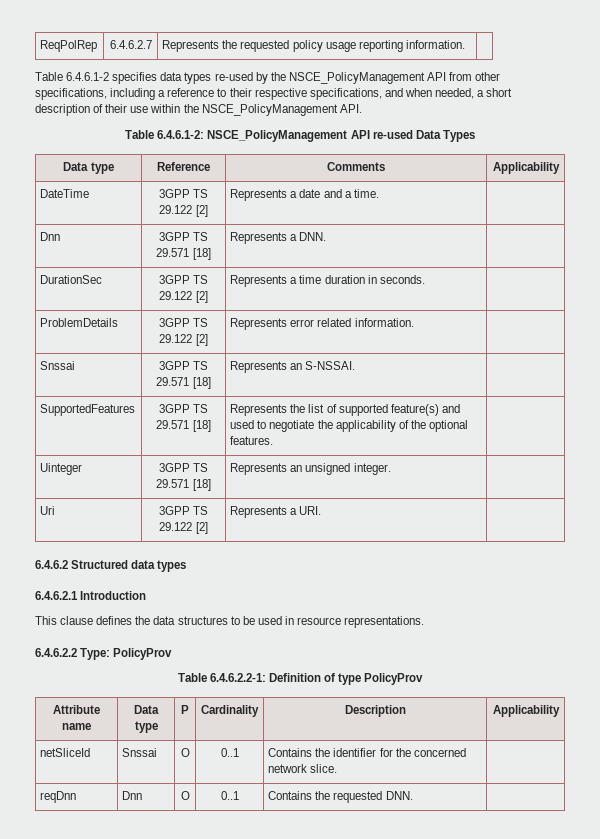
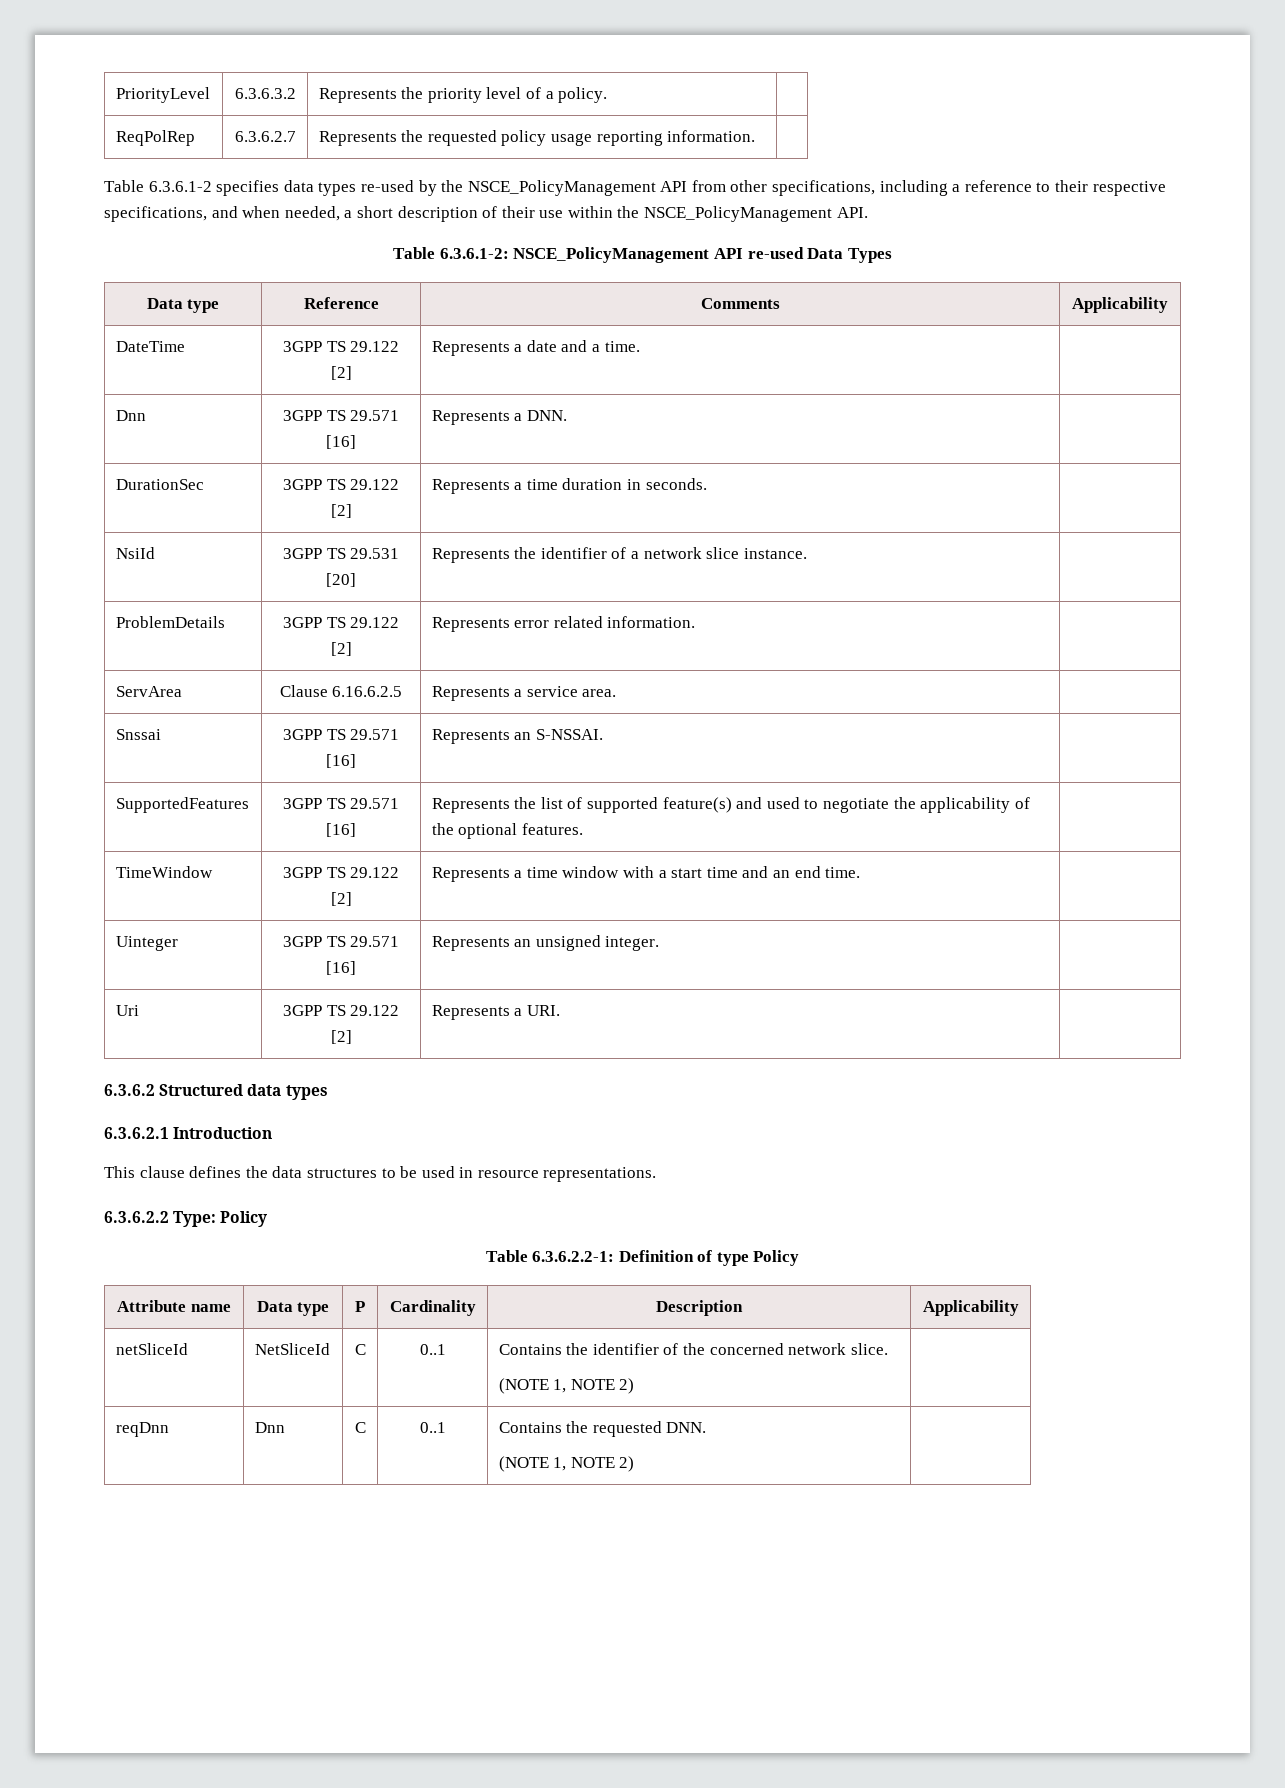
(40, 46) none -> [115,87,210,103] [234,88,296,99] [318,87,608,103] PriorityLevel | 6.3.6.3.2 | Represents the priority level of a policy. | //
[109,40,152,49] 6.4.6.2.7 -> [234,131,296,142] 6.3.6.2.7
[66,72,110,81] 6.4.6.1-2 -> [148,181,212,192] 6.3.6.1-2
[157,130,205,139] 6.4.6.1-2: -> [439,248,509,259] 6.3.6.1-2:
[192,248,211,260] [18] -> [326,435,356,449] [16]
(425, 279) none -> [115,547,155,559] [282,548,400,559] [326,573,356,587] [431,547,807,563] // NsiId | 3GPP TS 29.531 [20] | Represents the identifier of a network slice instance. |
(414, 322) none -> [115,686,182,697] [279,685,403,697] [431,686,617,701] // ServArea | Clause 6.16.6.2.5 | Represents a service area. |
[192,377,211,389] [18] -> [326,754,356,768] [16]
[192,420,211,432] [18] -> [326,823,356,837] [16]
(274, 440) none -> [115,866,213,878] [282,867,400,878] [330,892,352,906] [431,866,861,882] // TimeWindow | 3GPP TS 29.122 [2] | Represents a time window with a start time and an end time. |
[192,479,211,491] [18] -> [326,961,356,975] [16]
[35,560,68,569] 6.4.6.2 -> [104,1084,155,1096] 6.3.6.2
[35,591,78,600] 6.4.6.2.1 -> [104,1127,169,1139] 6.3.6.2.1
[35,648,173,660] [177,673,266,682] 6.4.6.2.2 Type: PolicyProv // Table 6.4.6.2.2-1: -> [104,1211,268,1227] [485,1250,615,1262] 6.3.6.2.2 Type: Policy // Table 6.3.6.2.2-1:
[364,673,424,685] PolicyProv -> [753,1250,800,1266] Policy
[122,748,158,757] [180,748,190,757] Snssai | O -> [254,1343,330,1355] [354,1344,366,1355] NetSliceId | C
[379,748,393,757] for -> [663,1343,679,1355] of
(338, 768) none -> [498,1378,635,1394] // (NOTE 1, NOTE 2)
[180,791,190,800] O -> [354,1422,366,1433] C
(413, 795) none -> [498,1456,635,1472] // (NOTE 1, NOTE 2)

